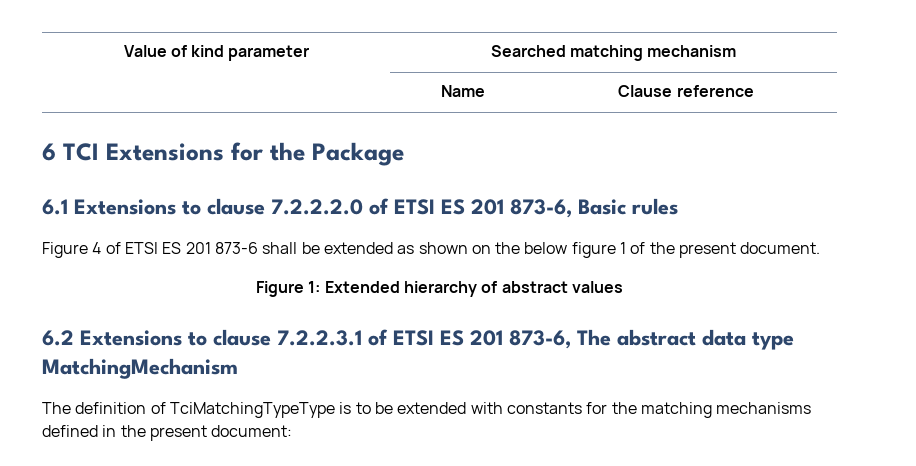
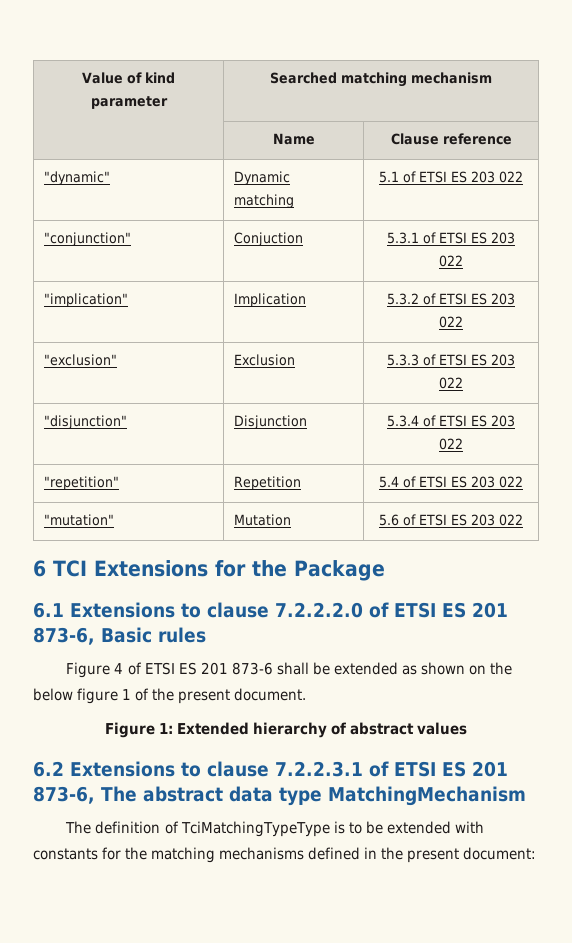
(754, 91) none -> [43,171,110,185] [233,171,290,185] [233,194,294,208] [379,171,523,183] [43,232,131,246] [233,232,303,246] [387,232,515,244] [439,255,463,267] [43,293,128,307] [233,293,306,307] [387,293,515,305] [439,316,463,328] [43,354,117,366] [233,354,295,366] [387,354,515,366] [439,377,463,389] [43,415,127,429] [233,415,307,429] [387,415,515,427] [439,438,463,450] [43,476,119,490] [233,476,301,490] [379,476,523,488] [43,514,114,526] [233,514,291,526] [379,514,523,526] // "dynamic" | Dynamic matching | 5.1 of ETSI ES 203 022 // "conjunction" | Conjuction | 5.3.1 of ETSI ES 203 022 // "implication" | Implication | 5.3.2 of ETSI ES 203 022 // "exclusion" | Exclusion | 5.3.3 of ETSI ES 203 022 // "disjunction" | Disjunction | 5.3.4 of ETSI ES 203 022 // "repetition" | Repetition | 5.4 of ETSI ES 203 022 // "mutation" | Mutation | 5.6 of ETSI ES 203 022

